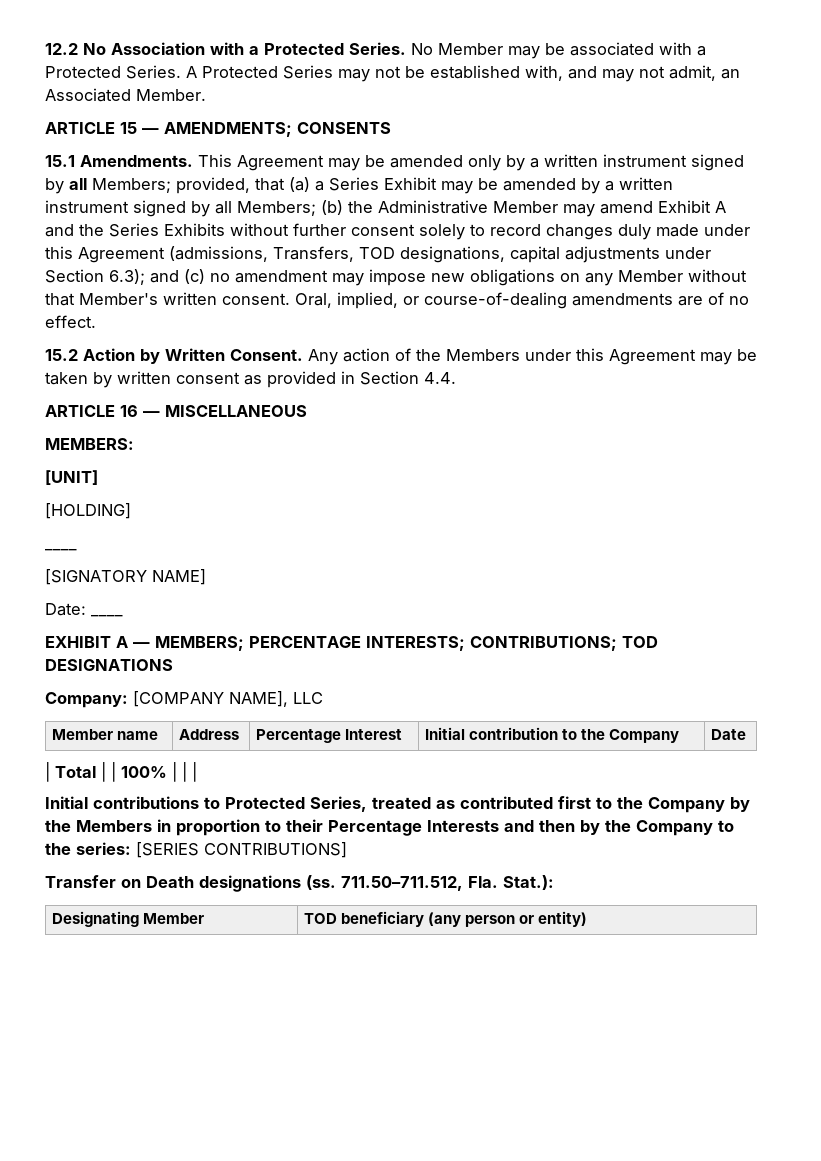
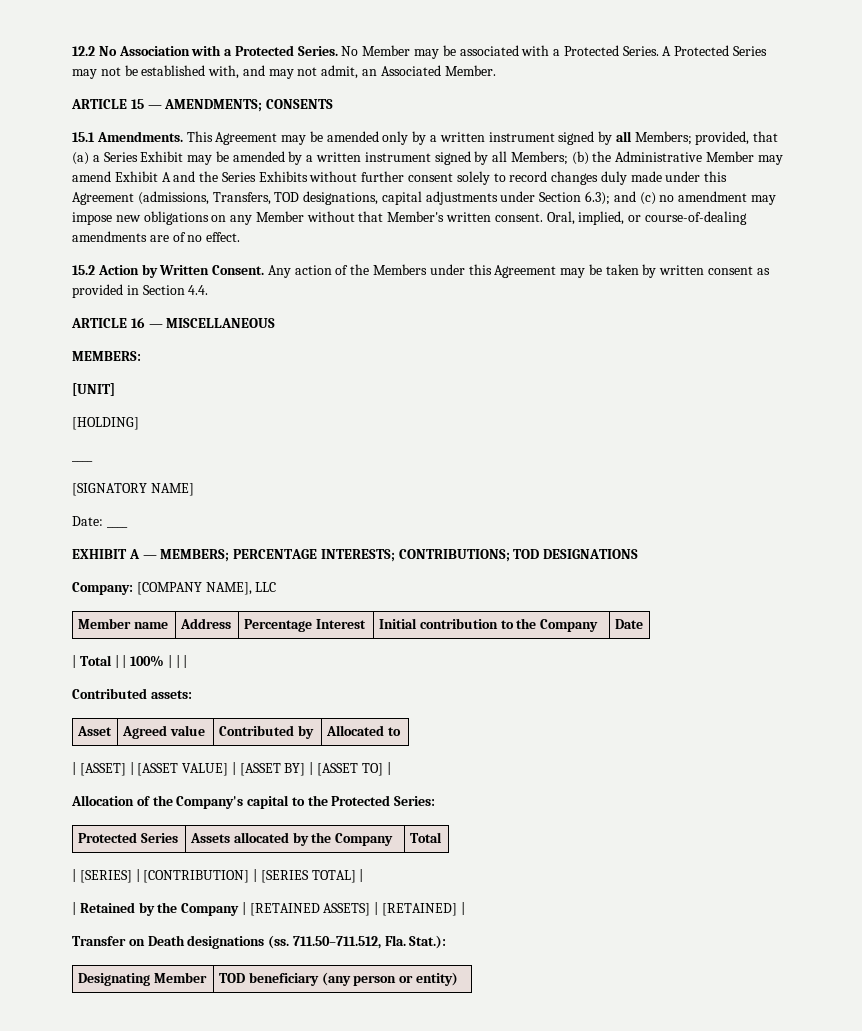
[45,796,750,813] [45,819,734,836] [45,842,347,858] Initial contributions to Protected Series, treated as contributed first to the Company by the Members in proportion to their Percentage Interests and then by the Company to the series: [SERIES CONTRIBUTIONS] -> [72,688,192,699] [76,726,112,736] [121,725,205,739] [218,725,314,739] [325,725,401,736] [72,762,391,776] [71,795,436,809] [77,832,178,843] [189,832,394,846] [409,832,442,843] [72,869,364,883] [72,902,465,916] Contributed assets: // Asset | Agreed value | Contributed by | Allocated to // | [ASSET] | [ASSET VALUE] | [ASSET BY] | [ASSET TO] | // Allocation of the Company's capital to the Protected Series: // Protected Series | Assets allocated by the Company | Total // | [SERIES] | [CONTRIBUTION] | [SERIES TOTAL] | // | Retained by the Company | [RETAINED ASSETS] | [RETAINED] |

